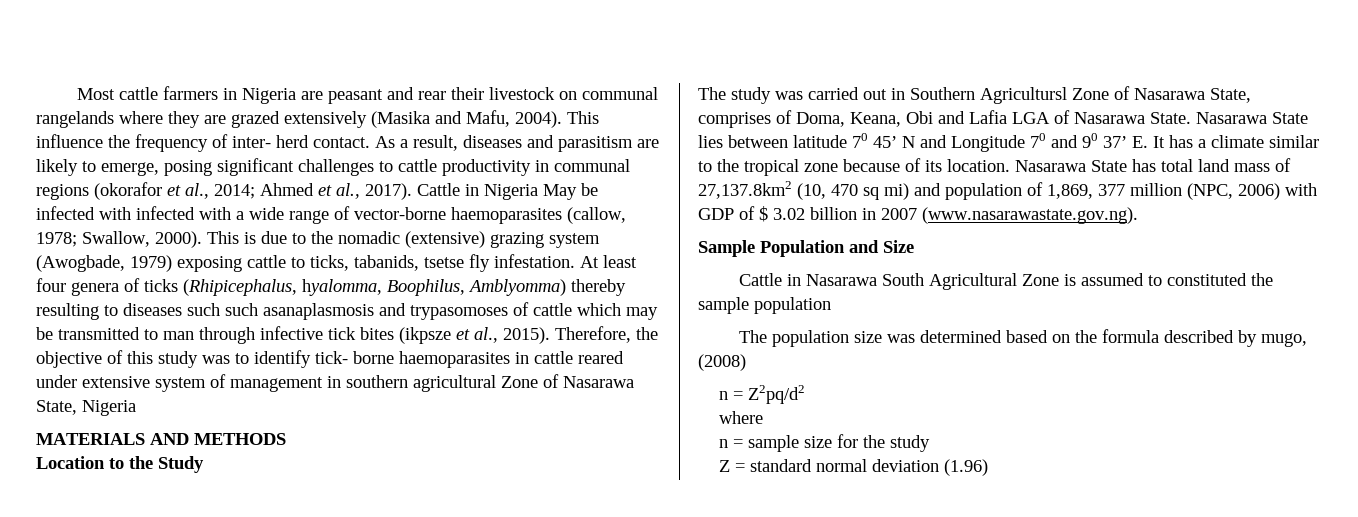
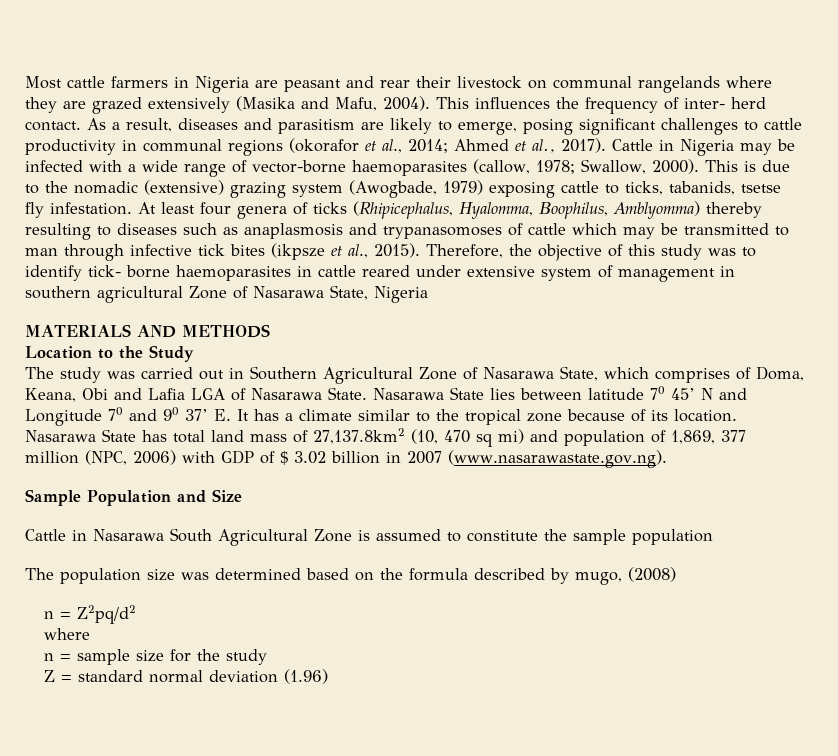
[36,134,103,148] influence -> [475,97,550,109] influences
[543,184,577,200] May -> [740,143,772,155] may
[136,206,231,220] infected with -> (122, 166) none
[302,279,382,296] hyalomma, -> [459,202,533,219] Hyalomma,
[225,303,508,320] such asanaplasmosis and trypasomoses -> [223,223,502,239] as anaplasmosis and trypanasomoses
[980,86,1251,104] Agricultursl Zone of Nasarawa State, -> [323,366,649,384] Agricultural Zone of Nasarawa State, which
[1167,273,1248,286] constituted -> [467,530,538,542] constitute

